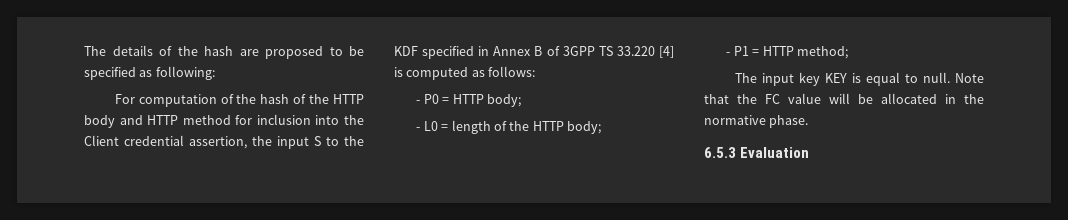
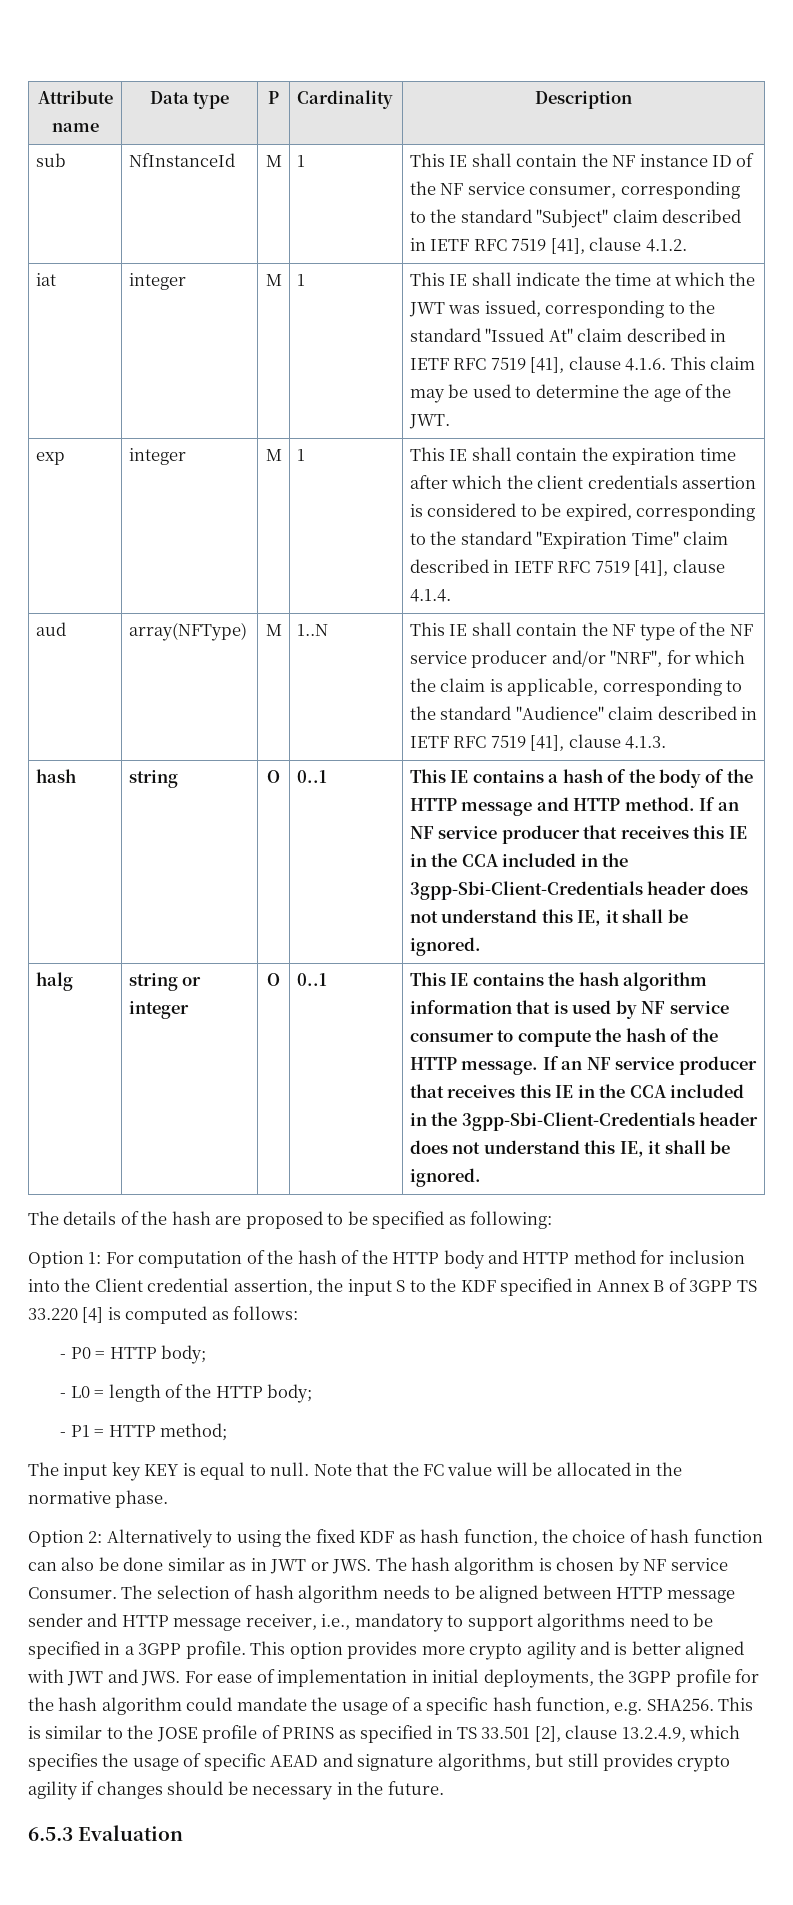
(84, 51) none -> [37,90,113,104] [51,123,99,132] [149,91,230,109] [268,91,279,104] [296,90,393,109] [535,91,632,109] [35,153,66,167] [128,153,235,167] [265,155,282,167] [296,155,305,167] [409,153,755,167] [409,181,740,199] [409,209,742,228] [409,237,687,254] [35,273,56,286] [128,273,186,290] [265,274,282,286] [296,274,305,286] [409,272,756,286] [408,300,716,318] [409,328,727,342] [409,356,755,373] [409,384,732,403] [408,414,450,429] [35,452,65,465] [128,448,186,465] [265,449,282,461] [296,449,305,461] [409,447,736,465] [409,475,757,489] [409,503,756,521] [409,531,729,549] [409,559,725,576] [409,589,451,602] [35,622,66,636] [128,622,247,641] [265,624,282,636] [296,624,328,636] [409,622,753,641] [409,650,746,668] [409,678,743,696] [409,706,758,720] [409,734,667,751] [35,769,76,783] [128,770,178,788] [267,770,280,783] [296,770,327,783] [409,769,753,788] [409,797,739,816] [409,825,747,844] [409,853,629,867] [409,881,748,900] [409,909,688,926] [409,937,481,956] [35,972,73,991] [128,973,202,991] [128,1001,189,1019] [267,973,280,986] [296,973,327,986] [409,972,708,991] [409,1000,729,1019] [409,1028,718,1047] [409,1056,757,1075] [409,1084,744,1098] [409,1112,759,1131] [409,1140,730,1157] [409,1168,481,1187] Attribute name | Data type | P | Cardinality | Description // sub | NfInstanceId | M | 1 | This IE shall contain the NF instance ID of the NF service consumer, corresponding to the standard "Subject" claim described in IETF RFC 7519 [41], clause 4.1.2. // iat | integer | M | 1 | This IE shall indicate the time at which the JWT was issued, corresponding to the standard "Issued At" claim described in IETF RFC 7519 [41], clause 4.1.6. This claim may be used to determine the age of the JWT. // exp | integer | M | 1 | This IE shall contain the expiration time after which the client credentials assertion is considered to be expired, corresponding to the standard "Expiration Time" claim described in IETF RFC 7519 [41], clause 4.1.4. // aud | array(NFType) | M | 1..N | This IE shall contain the NF type of the NF service producer and/or "NRF", for which the claim is applicable, corresponding to the standard "Audience" claim described in IETF RFC 7519 [41], clause 4.1.3. // hash | string | O | 0..1 | This IE contains a hash of the body of the HTTP message and HTTP method. If an NF service producer that receives this IE in the CCA included in the 3gpp-Sbi-Client-Credentials header does not understand this IE, it shall be ignored. // halg | string or integer | O | 0..1 | This IE contains the hash algorithm information that is used by NF service consumer to compute the hash of the HTTP message. If an NF service producer that receives this IE in the CCA included in the 3gpp-Sbi-Client-Credentials header does not understand this IE, it shall be ignored. //
(215, 73) none -> [28,1251,102,1268] Option 1:
(809, 121) none -> [28,1529,763,1548] [28,1557,728,1576] [28,1585,736,1603] [28,1613,714,1632] [28,1641,745,1660] [27,1669,760,1688] [28,1697,754,1715] [28,1725,741,1743] [28,1753,731,1772] [28,1781,444,1800] // Option 2: Alternatively to using the fixed KDF as hash function, the choice of hash function can also be done similar as in JWT or JWS. The hash algorithm is chosen by NF service Consumer. The selection of hash algorithm needs to be aligned between HTTP message sender and HTTP message receiver, i.e., mandatory to support algorithms need to be specified in a 3GPP profile. This option provides more crypto agility and is better aligned with JWT and JWS. For ease of implementation in initial deployments, the 3GPP profile for the hash algorithm could mandate the usage of a specific hash function, e.g. SHA256. This is similar to the JOSE profile of PRINS as specified in TS 33.501 [2], clause 13.2.4.9, which specifies the usage of specific AEAD and signature algorithms, but still provides crypto agility if changes should be necessary in the future.

